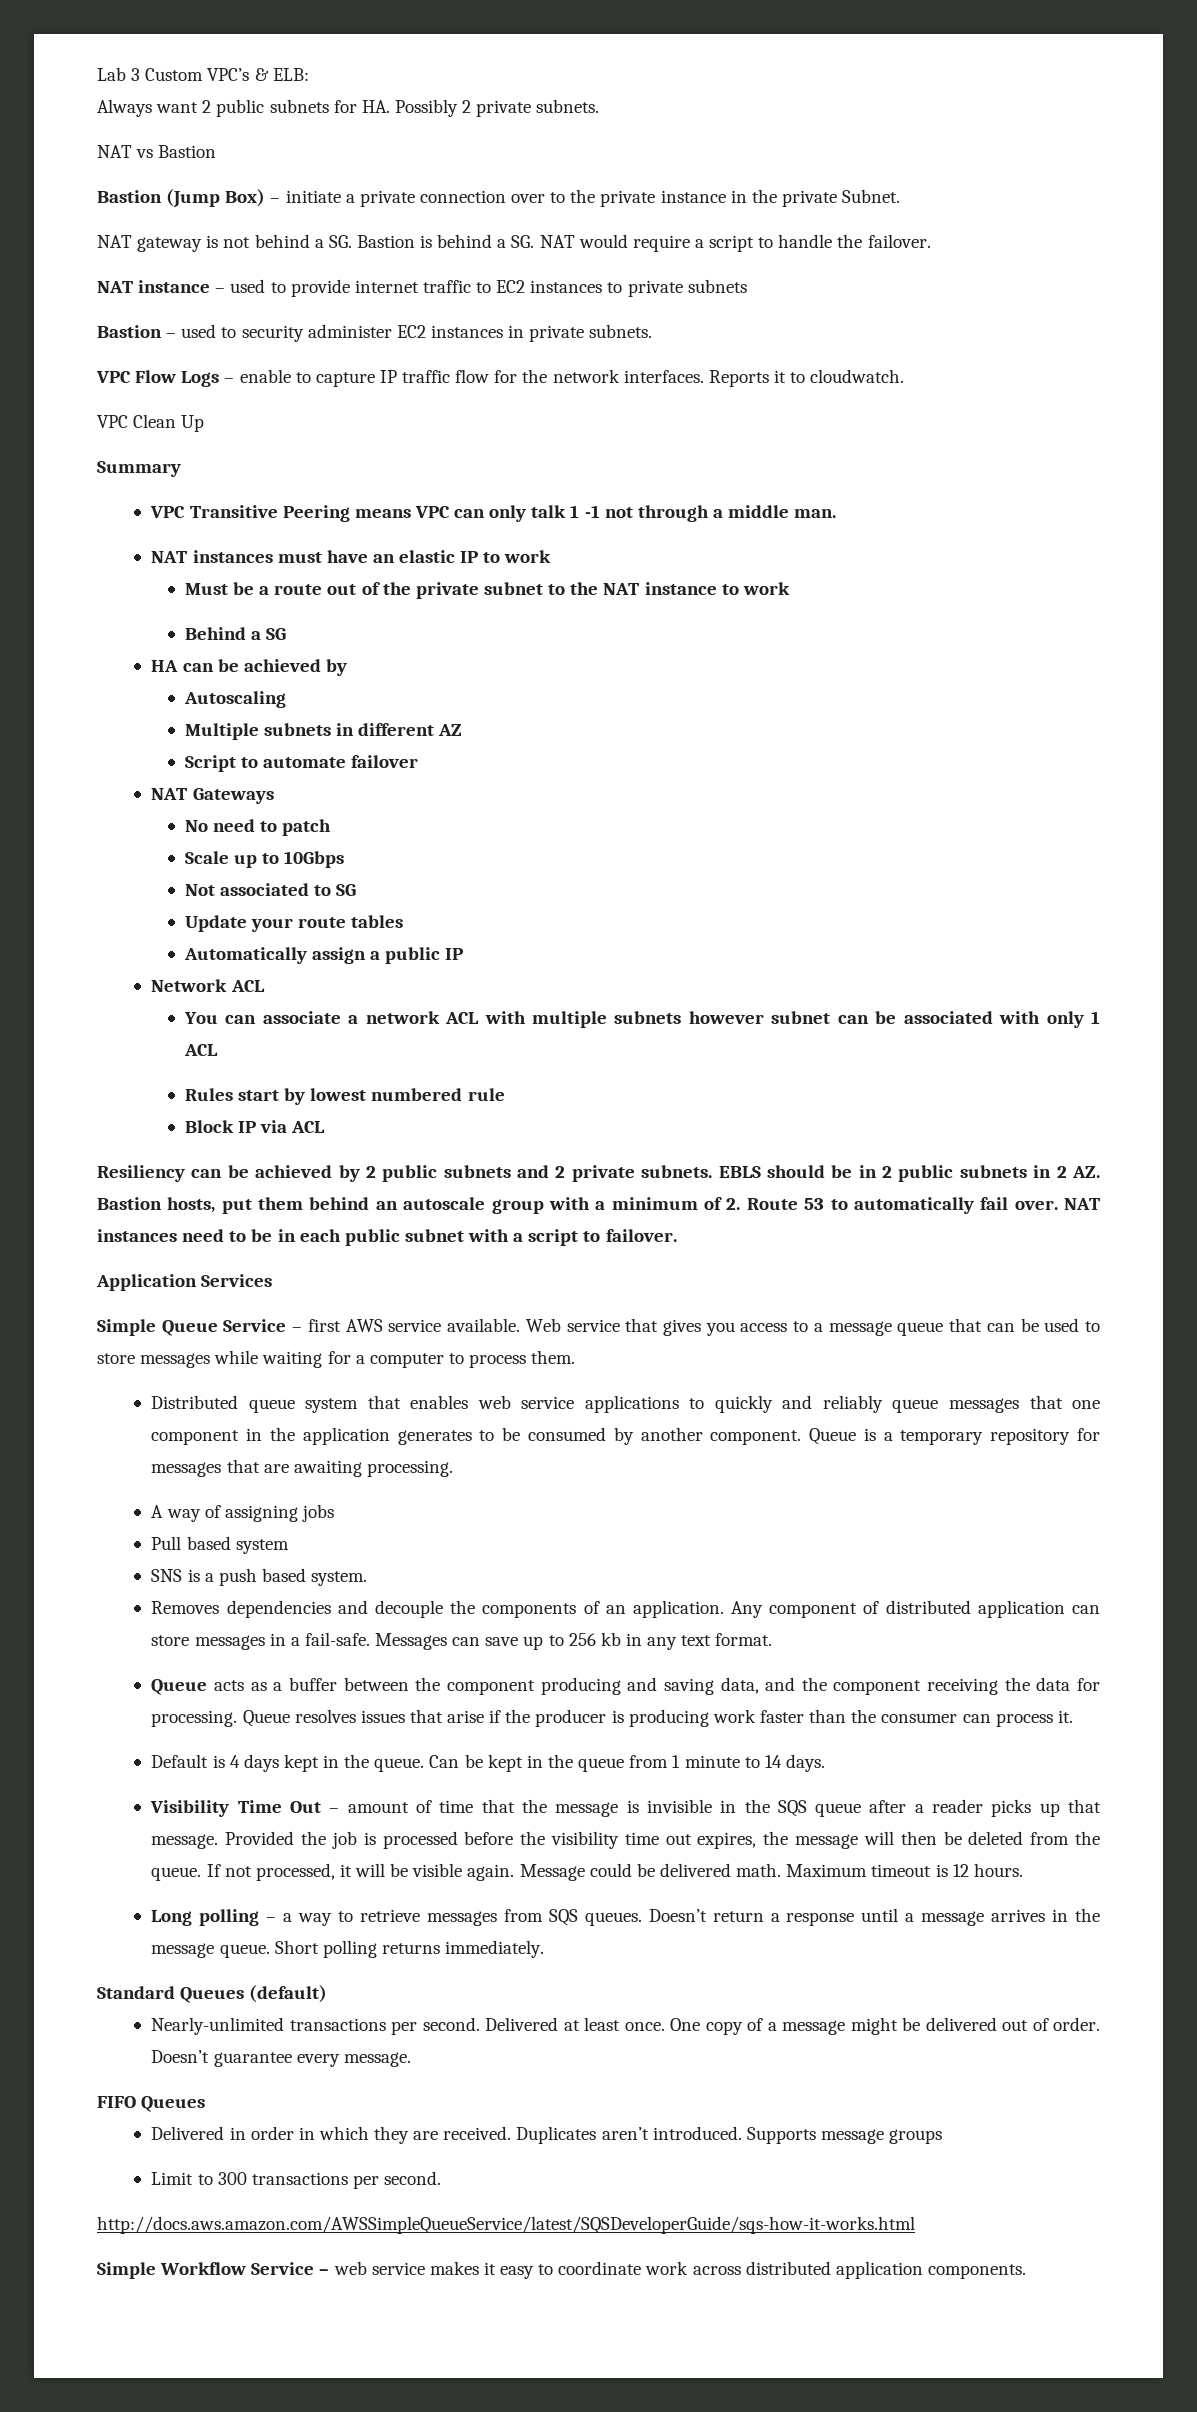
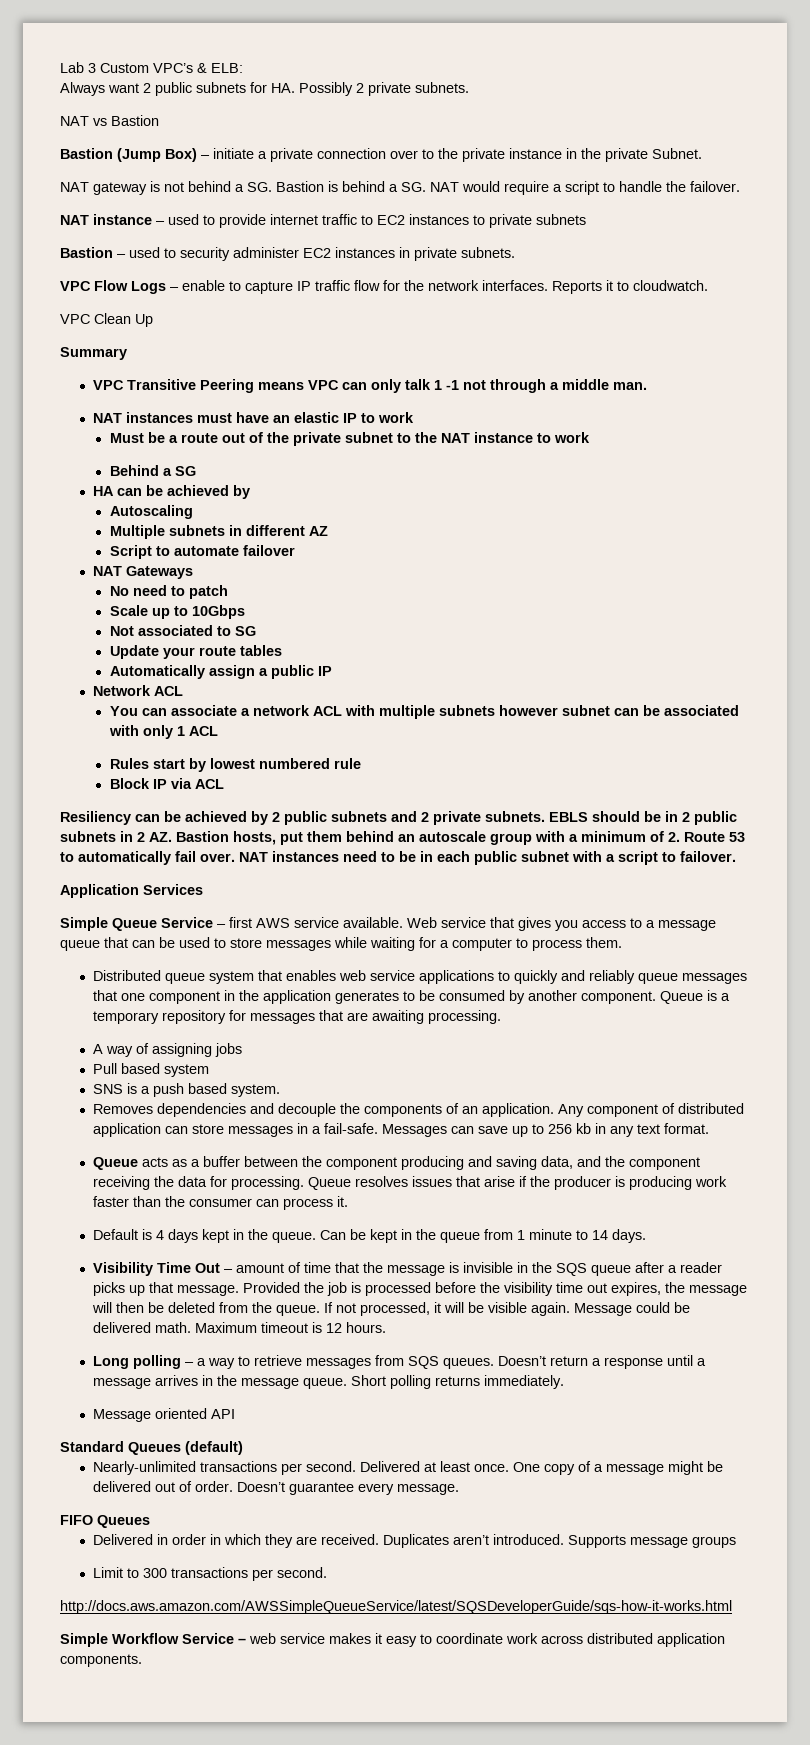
(545, 1949) none -> [92,1408,235,1422] // Message oriented API

